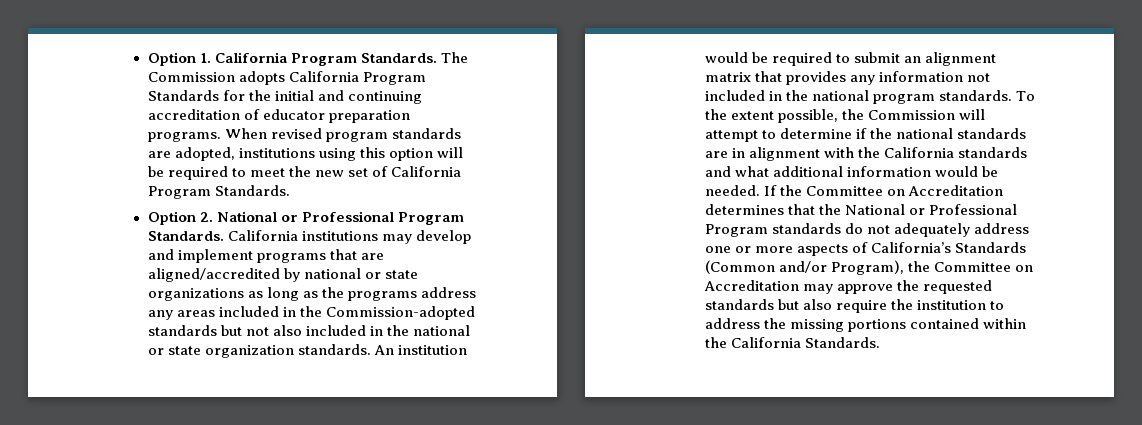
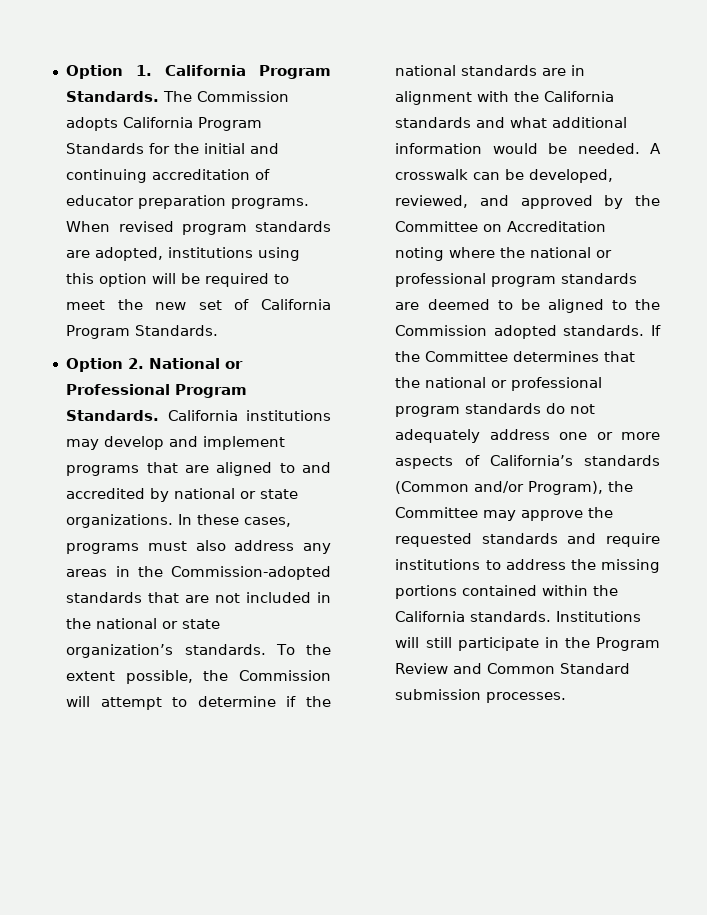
[147,268,418,282] [147,287,417,301] aligned/accredited by national or state organizations as long as the programs -> [216,462,331,476] [66,488,299,502] [66,514,292,528] [66,540,226,554] aligned to and accredited by national or state organizations. In these cases, programs must also
[218,306,279,317] included -> (108, 573) none
[220,325,302,336] but not also -> [148,592,241,603] that are not
[204,344,467,358] [704,52,996,66] [704,71,990,85] [704,90,935,104] organization standards. An institution would be required to submit an alignment matrix that provides any information not included in the national program -> [66,644,174,658] organization’s
[763,185,1003,196] [704,204,1017,215] [704,224,768,237] If the Committee on Accreditation determines that the National or Professional Program -> [650,143,661,154] [395,169,614,183] [395,195,660,209] [395,221,607,232] [395,247,613,261] [395,273,638,287] [395,299,660,313] [395,325,661,339] [395,351,636,362] [395,377,603,391] [395,406,461,417] A crosswalk can be developed, reviewed, and approved by the Committee on Accreditation noting where the national or professional program standards are deemed to be aligned to the Commission adopted standards. If the Committee determines that the national or professional program
[954,242,1026,253] Standards -> [584,455,660,466] standards
[1014,265,1033,272] [703,280,799,291] on Accreditation -> (479, 512) none
[777,299,986,313] but also require the institution -> [567,533,660,547] [395,559,481,570] and require institutions
[804,337,880,348] Standards. -> [470,611,642,622] [395,637,660,651] [395,663,631,674] [395,689,567,703] standards. Institutions will still participate in the Program Review and Common Standard submission processes.

